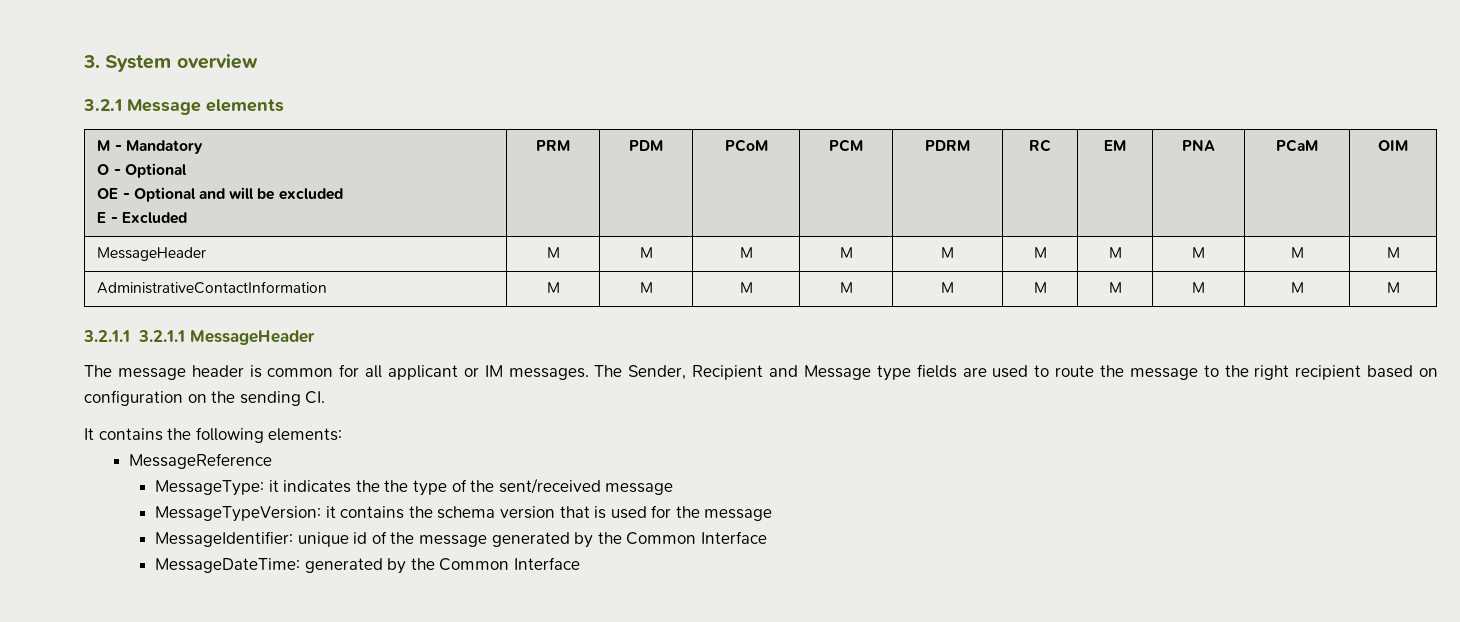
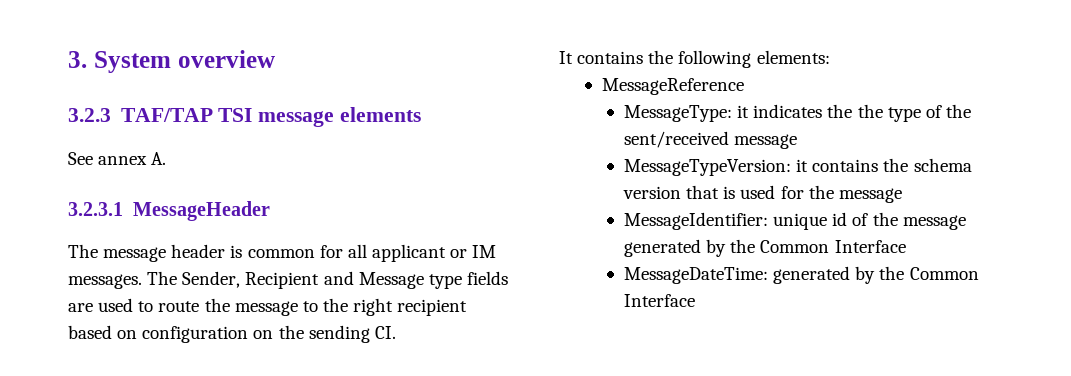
[83,99,284,115] [97,140,203,154] [97,163,187,178] [97,187,343,202] [97,212,187,224] [536,140,570,151] [629,140,663,151] [724,139,768,152] [829,139,863,152] [925,140,970,151] [1029,139,1051,152] [1104,140,1126,151] [1182,140,1215,151] [1276,139,1318,152] [1378,140,1408,151] [97,247,207,261] [546,247,560,258] [639,247,653,258] [739,247,753,258] [839,247,853,258] [941,247,954,258] [1033,247,1047,258] [1108,247,1122,258] [1192,247,1205,258] [1290,247,1304,258] [1386,247,1400,258] [97,281,328,294] [546,282,560,293] [639,282,653,293] [739,282,753,293] [839,282,853,293] [941,282,954,293] [1033,282,1047,293] [1108,282,1122,293] [1192,282,1205,293] [1290,282,1304,293] [1386,282,1400,293] [83,330,185,342] 3.2.1 Message elements // M - Mandatory // O - Optional // OE - Optional and will be excluded // E - Excluded | PRM | PDM | PCoM | PCM | PDRM | RC | EM | PNA | PCaM | OIM // MessageHeader | M | M | M | M | M | M | M | M | M | M // AdministrativeContactInformation | M | M | M | M | M | M | M | M | M | M // 3.2.1.1 3.2.1.1 -> [68,107,421,127] [68,152,167,165] [68,202,123,216] 3.2.3 TAF/TAP TSI message elements // See annex A. // 3.2.3.1

